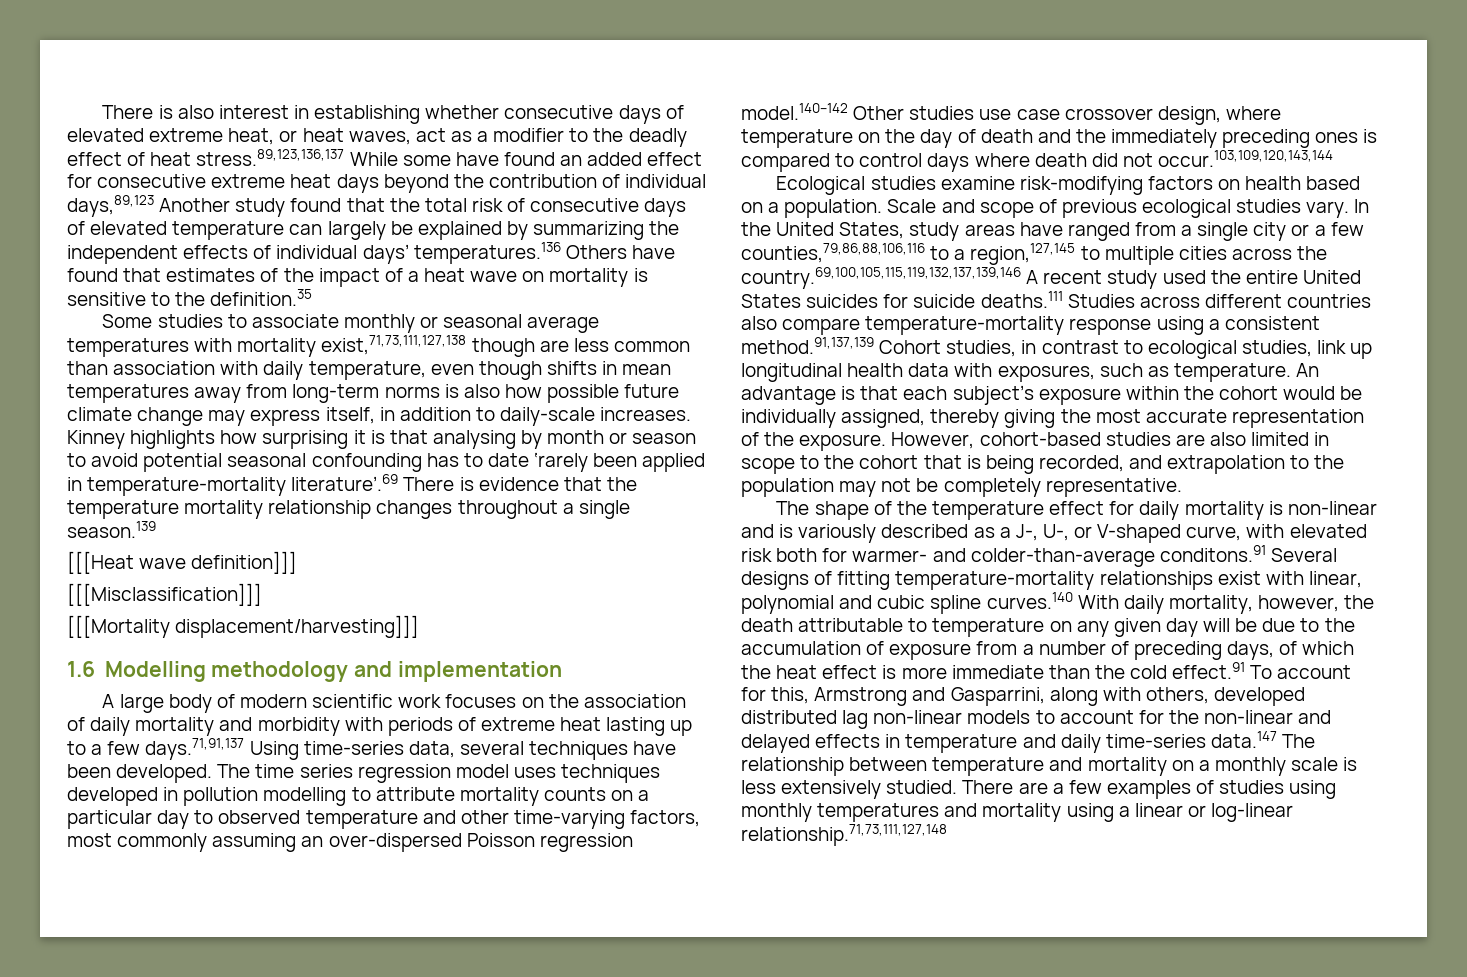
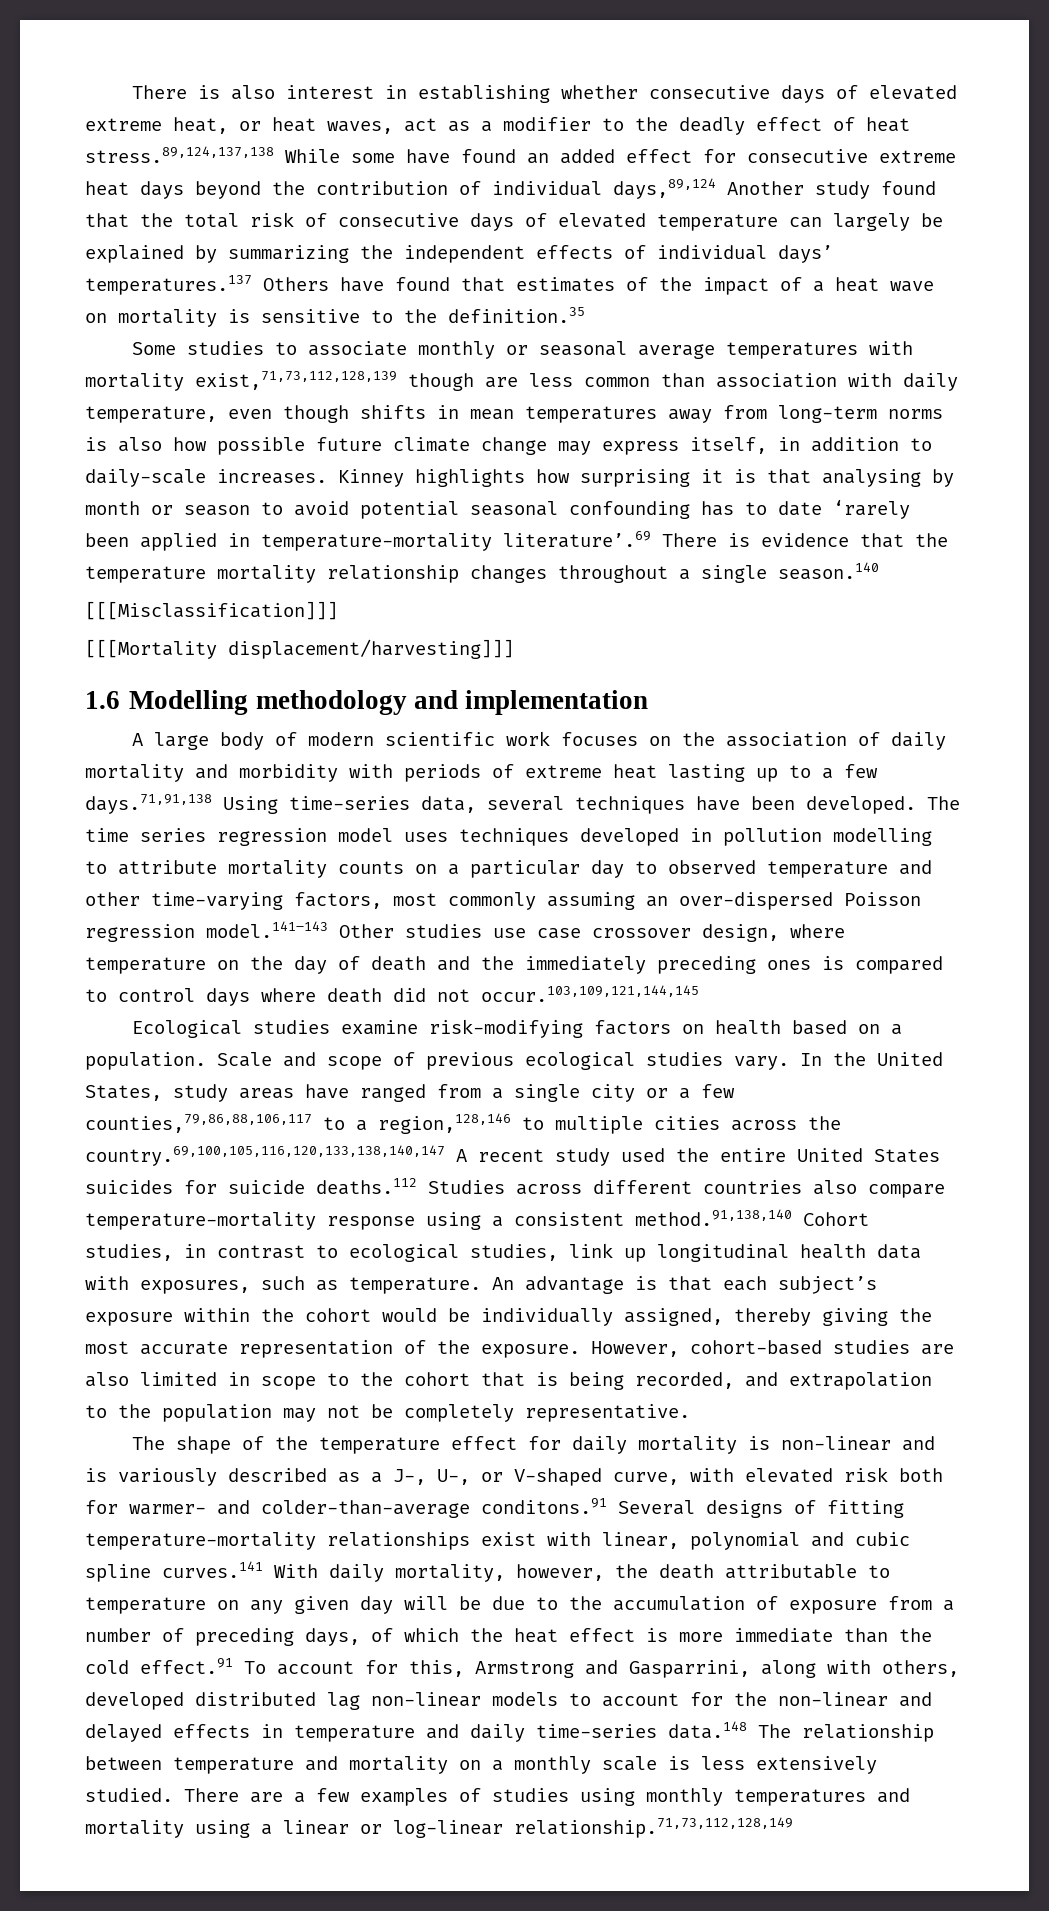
[196,149,345,166] stress.89,123,136,137 -> [85,146,274,163] stress.89,124,137,138
[67,195,154,217] days,89,123 -> [613,178,716,199] days,89,124
[413,242,561,264] temperatures.136 -> [85,275,252,295] temperatures.137
[321,335,467,355] exist,71,73,111,127,138 -> [195,371,397,390] exist,71,73,112,128,139
[67,521,156,538] [67,551,298,574] season.139 // [[[Heat wave definition]]] -> [778,562,879,580] season.140
[145,738,245,760] days.71,91,137 -> [85,794,212,814] days.71,91,138
[741,103,848,120] model.140–142 -> [206,921,328,938] model.141–143
[1158,150,1334,167] occur.103,109,120,143,144 -> [481,985,699,1002] occur.103,109,121,144,145
[741,243,1076,265] counties,79,86,88,106,116 to a region,127,145 -> [85,1113,511,1134] counties,79,86,88,106,117 to a region,128,146
[741,267,1021,289] country.69,100,105,115,119,132,137,139,146 -> [85,1145,445,1166] country.69,100,105,116,120,133,138,140,147
[980,291,1063,308] deaths.111 -> [316,1178,417,1195] deaths.112
[741,337,874,354] method.91,137,139 -> [635,1209,792,1226] method.91,138,140
[986,592,1073,609] curves.140 -> [162,1561,263,1578] curves.141
[1210,731,1277,748] data.147 -> [668,1721,747,1739] data.148
[741,824,947,846] relationship.71,73,111,127,148 -> [514,1817,793,1838] relationship.71,73,112,128,149

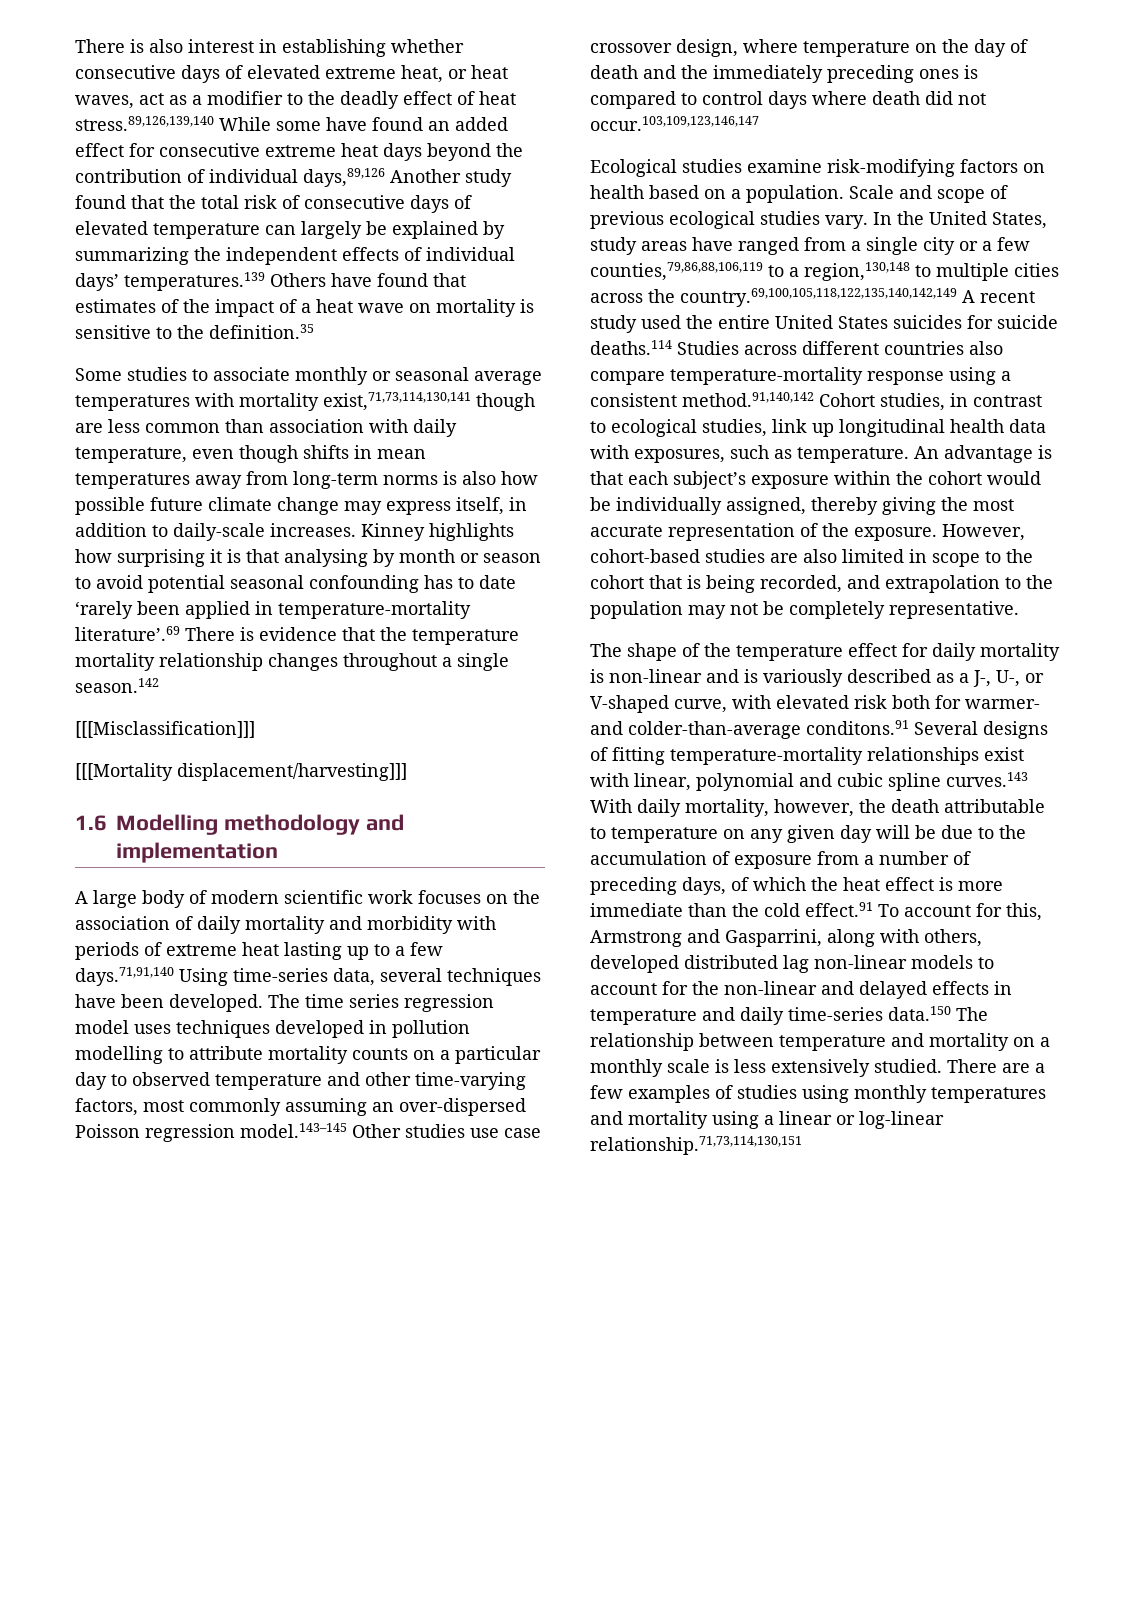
[85,146,274,163] stress.89,124,137,138 -> [75,116,214,131] stress.89,126,139,140
[613,178,716,199] days,89,124 -> [303,168,385,187] days,89,126
[85,275,252,295] temperatures.137 -> [124,272,265,291] temperatures.139
[195,371,397,390] exist,71,73,112,128,139 -> [323,392,471,411] exist,71,73,114,130,141
[778,562,879,580] season.140 -> [75,678,159,693] season.142
[85,794,212,814] days.71,91,138 -> [75,967,174,986] days.71,91,140
[206,921,328,938] model.141–143 -> [240,1123,347,1138] model.143–145
[481,985,699,1002] occur.103,109,121,144,145 -> [590,116,759,131] occur.103,109,123,146,147
[85,1113,511,1134] counties,79,86,88,106,117 to a region,128,146 -> [590,262,910,281] counties,79,86,88,106,119 to a region,130,148
[85,1145,445,1166] country.69,100,105,116,120,133,138,140,147 -> [680,288,957,307] country.69,100,105,118,122,135,140,142,149
[316,1178,417,1195] deaths.112 -> [590,340,672,355] deaths.114
[635,1209,792,1226] method.91,138,140 -> [682,392,814,407] method.91,140,142
[162,1561,263,1578] curves.141 -> [946,772,1028,787] curves.143
[668,1721,747,1739] data.148 -> [888,1006,951,1021] data.150
[514,1817,793,1838] relationship.71,73,112,128,149 -> [590,1136,802,1155] relationship.71,73,114,130,151

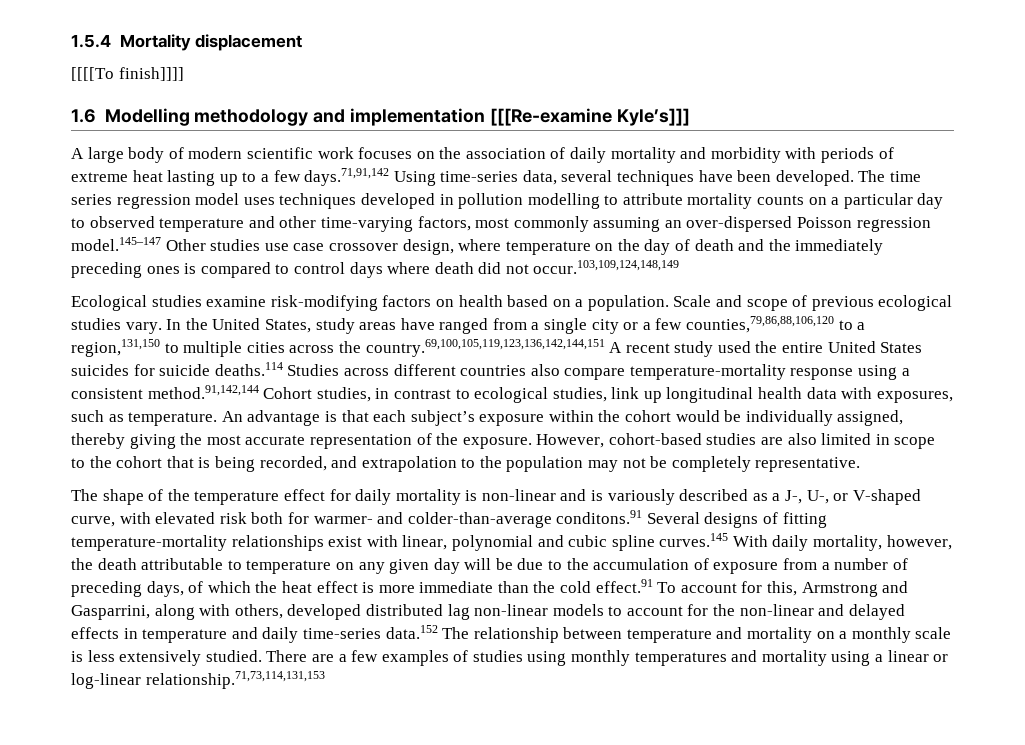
[75,39,464,57] [75,65,508,83] [75,91,516,109] [75,116,508,131] [75,143,523,161] [75,168,512,187] [75,195,472,213] [75,221,505,239] [75,247,515,265] [75,272,466,291] [75,299,534,317] [75,324,314,339] [75,367,542,385] [75,392,535,411] [75,419,457,437] [75,445,426,463] [75,471,538,489] [75,497,527,515] [75,523,514,541] [75,549,541,567] [75,575,516,593] [75,601,471,619] [75,626,519,645] [75,653,509,671] [75,678,159,693] [75,721,255,738] [75,763,407,781] There is also interest in establishing whether consecutive days of elevated extreme heat, or heat waves, act as a modifier to the deadly effect of heat stress.89,126,139,140 While some have found an added effect for consecutive extreme heat days beyond the contribution of individual days,89,126 Another study found that the total risk of consecutive days of elevated temperature can largely be explained by summarizing the independent effects of individual days’ temperatures.139 Others have found that estimates of the impact of a heat wave on mortality is sensitive to the definition.35 // Some studies to associate monthly or seasonal average temperatures with mortality exist,71,73,114,130,141 though are less common than association with daily temperature, even though shifts in mean temperatures away from long-term norms is also how possible future climate change may express itself, in addition to daily-scale increases. Kinney highlights how surprising it is that analysing by month or season to avoid potential seasonal confounding has to date ‘rarely been applied in temperature-mortality literature’.69 There is evidence that the temperature mortality relationship changes throughout a single season.142 // [[[Misclassification]]] // [[[Mortality displacement/harvesting]]] -> [71,34,303,51] [71,67,184,81] 1.5.4 Mortality displacement // [[[[To finish]]]]
(278, 852) none -> [489,108,690,126] [[[Re-examine Kyle’s]]]
[75,967,174,986] days.71,91,140 -> [304,168,390,186] days.71,91,142
[240,1123,347,1138] model.143–145 -> [71,237,161,251] model.145–147
[590,116,759,131] occur.103,109,123,146,147 -> [533,260,680,274] occur.103,109,124,148,149
[590,262,910,281] counties,79,86,88,106,119 to a region,130,148 -> [686,316,866,333] [71,339,160,357] counties,79,86,88,106,120 to a region,131,150
[680,288,957,307] country.69,100,105,118,122,135,140,142,149 -> [365,339,605,357] country.69,100,105,119,123,136,142,144,151
[682,392,814,407] method.91,140,142 -> [147,385,259,399] method.91,142,144
[946,772,1028,787] curves.143 -> [659,533,729,547] curves.145
[888,1006,951,1021] data.150 -> [385,625,438,639] data.152
[590,1136,802,1155] relationship.71,73,114,130,151 -> [145,671,325,689] relationship.71,73,114,131,153

